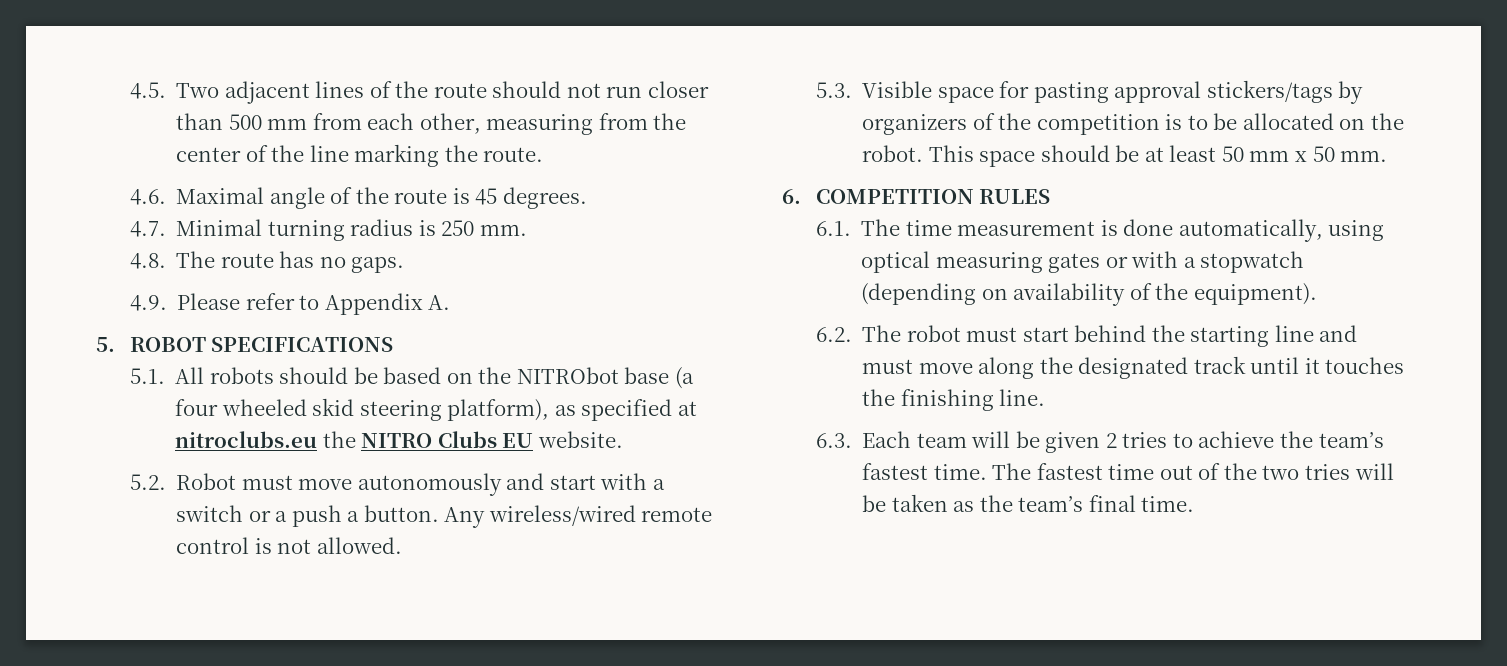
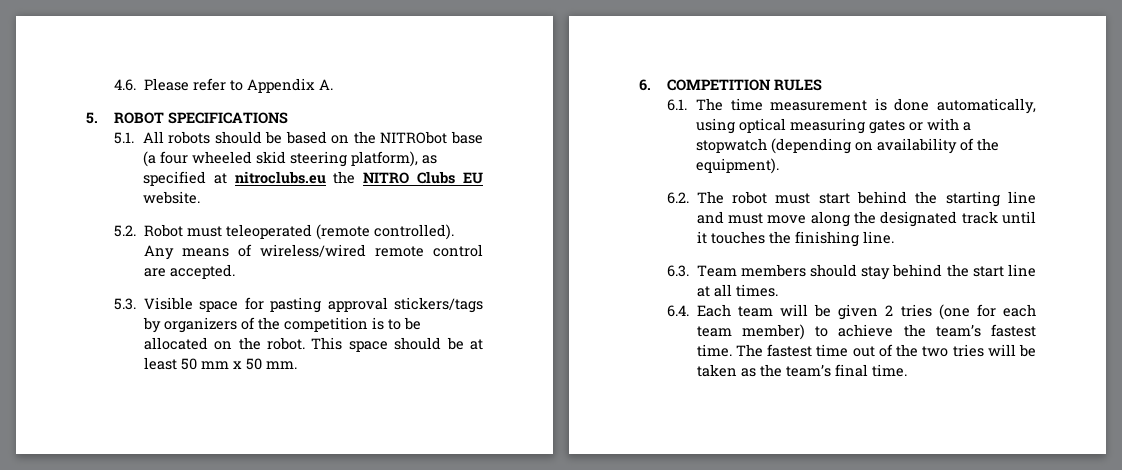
[129,81,709,104] [176,113,687,135] [176,144,544,167] [129,187,587,209] [129,219,527,241] [129,251,405,273] [129,295,167,311] 4.5. Two adjacent lines of the route should not run closer than 500 mm from each other, measuring from the center of the line marking the route. // 4.6. Maximal angle of the route is 45 degrees. // 4.7. Minimal turning radius is 250 mm. // 4.8. The route has no gaps. // 4.9. -> [114,79,137,91] 4.6.
[298,473,665,496] [176,505,713,528] [176,537,402,554] move autonomously and start with a switch or a push a button. Any wireless/wired remote control is not allowed. -> [225,224,454,240] [143,244,483,260] [143,264,235,279] teleoperated (remote controlled). Any means of wireless/wired remote control are accepted.
(852, 440) none -> [696,264,1036,280] [696,284,778,297] [667,305,690,317] Team members should stay behind the start line at all times. // 6.4.
(1168, 440) none -> [938,304,1036,320] [696,324,805,340] (one for each team member)

